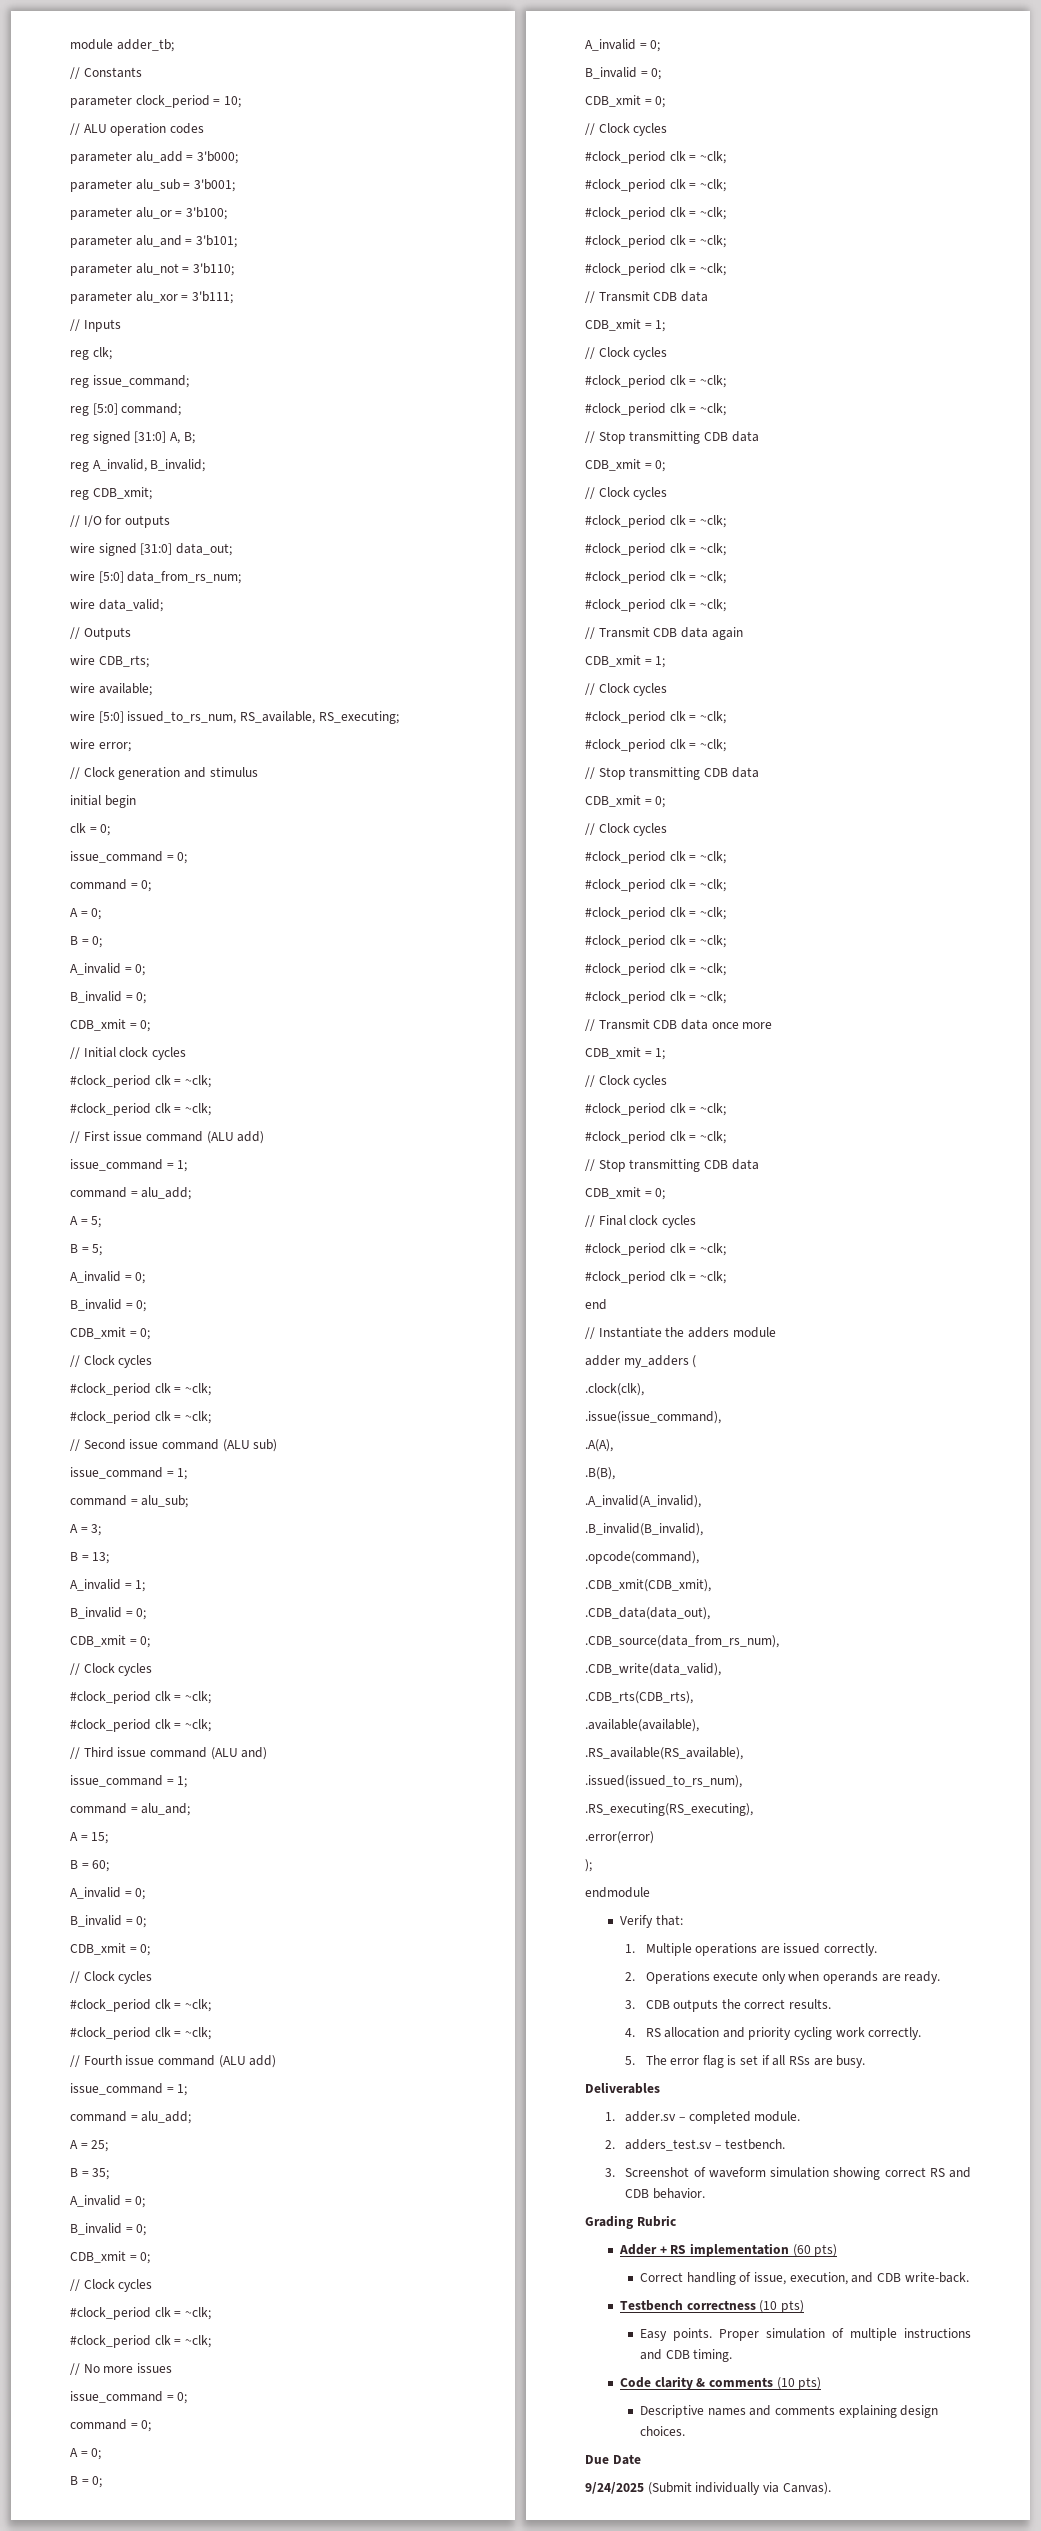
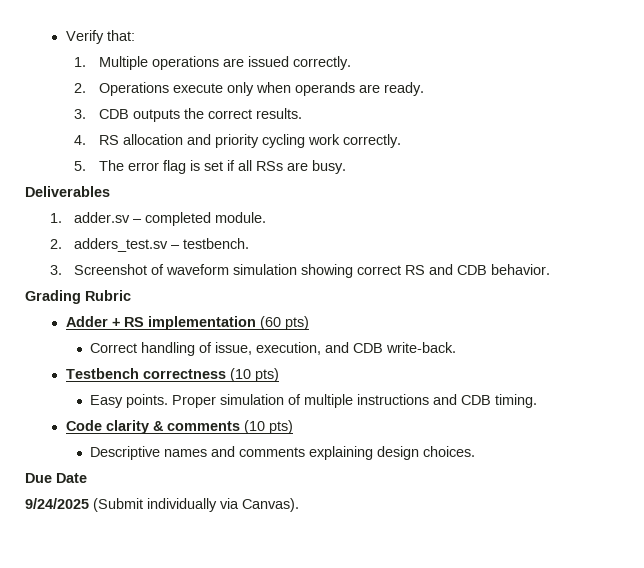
[70,39,174,52] [70,67,142,79] [70,95,241,108] [70,123,204,136] [70,151,238,164] [70,179,235,192] [70,207,227,220] [70,235,237,248] [70,263,234,276] [70,291,233,304] [70,319,121,332] [70,347,112,360] [70,375,189,388] [70,403,182,416] [70,431,195,444] [70,459,206,472] [70,487,152,500] [70,515,170,528] [70,543,232,556] [70,571,242,584] [70,599,163,612] [70,627,131,640] [70,655,149,668] [70,683,152,696] [70,711,399,724] [70,739,131,752] [70,767,258,780] [70,795,136,808] [70,823,111,836] [70,851,188,864] [70,879,152,892] [70,908,102,920] [70,936,103,948] [70,963,146,976] [70,991,147,1004] [70,1019,151,1032] [70,1047,186,1060] [70,1075,211,1088] [70,1103,211,1116] [70,1131,265,1144] [70,1159,188,1172] [70,1187,192,1200] [70,1216,102,1228] [70,1244,103,1256] [70,1271,146,1284] [70,1299,147,1312] [70,1327,151,1340] [70,1355,153,1368] [70,1383,211,1396] [70,1411,211,1424] [70,1439,278,1452] [70,1467,188,1480] [70,1495,189,1508] [70,1524,102,1536] [70,1552,110,1564] [70,1579,146,1592] [70,1607,147,1620] [70,1635,151,1648] [70,1663,153,1676] [70,1691,211,1704] [70,1719,211,1732] [70,1747,268,1760] [70,1775,188,1788] [70,1803,191,1816] [70,1832,109,1844] [70,1860,110,1872] [70,1887,146,1900] [70,1915,147,1928] [70,1943,151,1956] [70,1971,153,1984] [70,1999,211,2012] [70,2027,211,2040] [70,2055,277,2068] [70,2083,188,2096] [70,2111,192,2124] [70,2140,109,2152] [70,2168,110,2180] [70,2195,146,2208] [70,2223,147,2236] [70,2251,151,2264] [70,2279,153,2292] [70,2307,211,2320] [70,2335,211,2348] [70,2363,172,2375] [70,2391,188,2404] [70,2419,152,2432] [70,2448,102,2460] [70,2476,103,2488] [585,39,661,52] [585,67,662,80] [585,95,666,108] [585,123,668,136] [585,151,726,164] [585,179,726,192] [585,207,726,220] [585,235,726,248] [585,263,726,276] [585,291,708,303] [585,319,666,332] [585,347,668,360] [585,375,726,388] [585,403,726,416] [585,431,759,444] [585,459,666,472] [585,487,668,500] [585,515,726,528] [585,543,726,556] [585,571,726,584] [585,599,726,612] [585,627,743,640] [585,655,666,668] [585,683,668,696] [585,711,726,724] [585,739,726,752] [585,767,759,780] [585,795,666,808] [585,823,668,836] [585,851,726,864] [585,879,726,892] [585,907,726,920] [585,935,726,948] [585,963,726,976] [585,991,726,1004] [585,1019,773,1031] [585,1047,666,1060] [585,1075,668,1088] [585,1103,726,1116] [585,1131,726,1144] [585,1159,759,1172] [585,1187,666,1200] [585,1215,696,1228] [585,1243,726,1256] [585,1271,726,1284] [585,1299,607,1310] [585,1327,776,1339] [585,1355,697,1368] [585,1383,644,1396] [585,1411,721,1424] [585,1439,613,1452] [585,1467,615,1480] [585,1495,701,1508] [585,1523,703,1536] [585,1551,699,1564] [585,1579,711,1592] [585,1607,710,1620] [585,1635,779,1648] [585,1663,721,1676] [585,1691,693,1704] [585,1719,699,1732] [585,1747,743,1760] [585,1775,742,1788] [585,1803,753,1816] [585,1831,654,1844] [585,1859,592,1872] [585,1887,650,1898] module adder_tb; // // Constants // parameter clock_period = 10; // // ALU operation codes // parameter alu_add = 3'b000; // parameter alu_sub = 3'b001; // parameter alu_or = 3'b100; // parameter alu_and = 3'b101; // parameter alu_not = 3'b110; // parameter alu_xor = 3'b111; // // Inputs // reg clk; // reg issue_command; // reg [5:0] command; // reg signed [31:0] A, B; // reg A_invalid, B_invalid; // reg CDB_xmit; // // I/O for outputs // wire signed [31:0] data_out; // wire [5:0] data_from_rs_num; // wire data_valid; // // Outputs // wire CDB_rts; // wire available; // wire [5:0] issued_to_rs_num, RS_available, RS_executing; // wire error; // // Clock generation and stimulus // initial begin // clk = 0; // issue_command = 0; // command = 0; // A = 0; // B = 0; // A_invalid = 0; // B_invalid = 0; // CDB_xmit = 0; // // Initial clock cycles // #clock_period clk = ~clk; // #clock_period clk = ~clk; // // First issue command (ALU add) // issue_command = 1; // command = alu_add; // A = 5; // B = 5; // A_invalid = 0; // B_invalid = 0; // CDB_xmit = 0; // // Clock cycles // #clock_period clk = ~clk; // #clock_period clk = ~clk; // // Second issue command (ALU sub) // issue_command = 1; // command = alu_sub; // A = 3; // B = 13; // A_invalid = 1; // B_invalid = 0; // CDB_xmit = 0; // // Clock cycles // #clock_period clk = ~clk; // #clock_period clk = ~clk; // // Third issue command (ALU and) // issue_command = 1; // command = alu_and; // A = 15; // B = 60; // A_invalid = 0; // B_invalid = 0; // CDB_xmit = 0; // // Clock cycles // #clock_period clk = ~clk; // #clock_period clk = ~clk; // // Fourth issue command (ALU add) // issue_command = 1; // command = alu_add; // A = 25; // B = 35; // A_invalid = 0; // B_invalid = 0; // CDB_xmit = 0; // // Clock cycles // #clock_period clk = ~clk; // #clock_period clk = ~clk; // // No more issues // issue_command = 0; // command = 0; // A = 0; // B = 0; // A_invalid = 0; // B_invalid = 0; // CDB_xmit = 0; // // Clock cycles // #clock_period clk = ~clk; // #clock_period clk = ~clk; // #clock_period clk = ~clk; // #clock_period clk = ~clk; // #clock_period clk = ~clk; // // Transmit CDB data // CDB_xmit = 1; // // Clock cycles // #clock_period clk = ~clk; // #clock_period clk = ~clk; // // Stop transmitting CDB data // CDB_xmit = 0; // // Clock cycles // #clock_period clk = ~clk; // #clock_period clk = ~clk; // #clock_period clk = ~clk; // #clock_period clk = ~clk; // // Transmit CDB data again // CDB_xmit = 1; // // Clock cycles // #clock_period clk = ~clk; // #clock_period clk = ~clk; // // Stop transmitting CDB data // CDB_xmit = 0; // // Clock cycles // #clock_period clk = ~clk; // #clock_period clk = ~clk; // #clock_period clk = ~clk; // #clock_period clk = ~clk; // #clock_period clk = ~clk; // #clock_period clk = ~clk; // // Transmit CDB data once more // CDB_xmit = 1; // // Clock cycles // #clock_period clk = ~clk; // #clock_period clk = ~clk; // // Stop transmitting CDB data // CDB_xmit = 0; // // Final clock cycles // #clock_period clk = ~clk; // #clock_period clk = ~clk; // end // // Instantiate the adders module // adder my_adders ( // .clock(clk), // .issue(issue_command), // .A(A), // .B(B), // .A_invalid(A_invalid), // .B_invalid(B_invalid), // .opcode(command), // .CDB_xmit(CDB_xmit), // .CDB_data(data_out), // .CDB_source(data_from_rs_num), // .CDB_write(data_valid), // .CDB_rts(CDB_rts), // .available(available), // .RS_available(RS_available), // .issued(issued_to_rs_num), // .RS_executing(RS_executing), // .error(error) // ); // endmodule // -> (65, 37) none

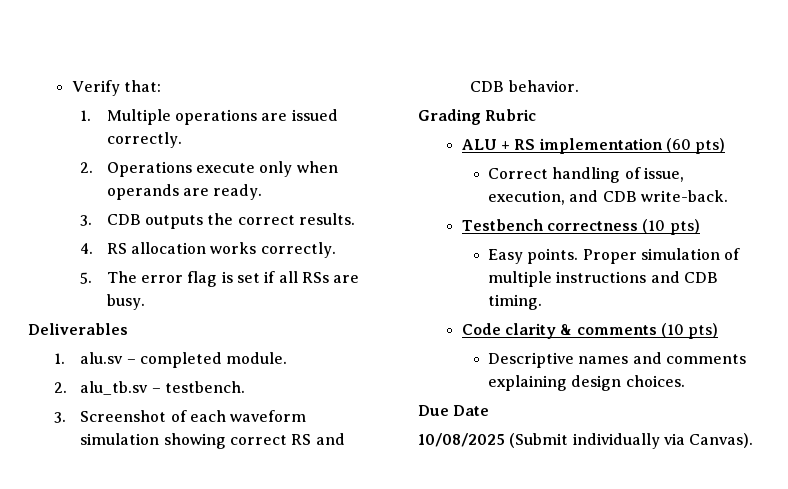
[186,134,340,148] and priority cycling work -> [210,242,257,254] works
[74,212,131,223] adder.sv -> [80,352,124,364] alu.sv
[74,238,169,252] adders_test.sv -> [80,381,149,395] alu_tb.sv
(165, 269) none -> [190,410,227,422] each
[65,316,108,327] Adder -> [461,139,497,150] ALU
[25,498,89,509] 9/24/2025 -> [418,433,505,447] 10/08/2025

